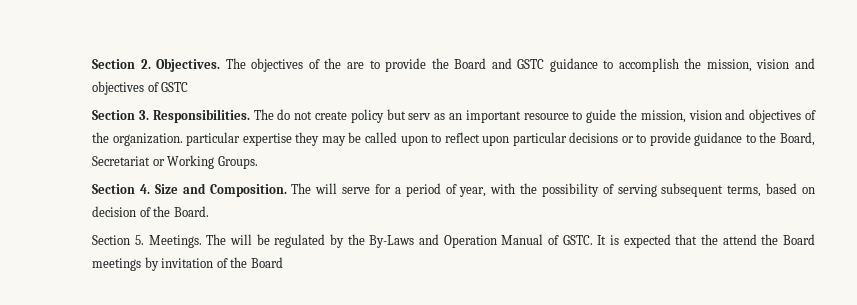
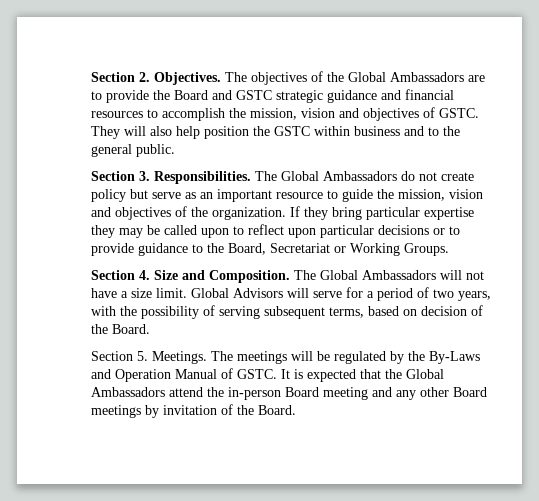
(342, 63) none -> [348,72,465,82] Global Ambassadors
[549,58,598,72] guidance -> [276,89,455,103] [91,111,144,118] strategic guidance and financial resources
[161,82,189,92] GSTC -> [439,108,480,118] [91,126,461,139] [91,144,176,157] GSTC. They will also help position the GSTC within business and to the general public.
(274, 114) none -> [281,171,398,181] Global Ambassadors
[408,113,432,120] serv -> [152,192,182,199] serve
(183, 139) none -> [290,206,363,220] If they bring
(312, 188) none -> [320,270,485,280] [91,288,284,298] Global Ambassadors will not have a size limit. Global Advisors
[459,187,487,197] year, -> [433,289,492,301] two years,
(227, 239) none -> [237,351,288,364] meetings
[722,234,779,245] attend the -> [406,369,445,379] [91,387,450,400] Global Ambassadors attend the in-person Board meeting and any other
[250,257,283,268] Board -> [258,405,297,415] Board.

